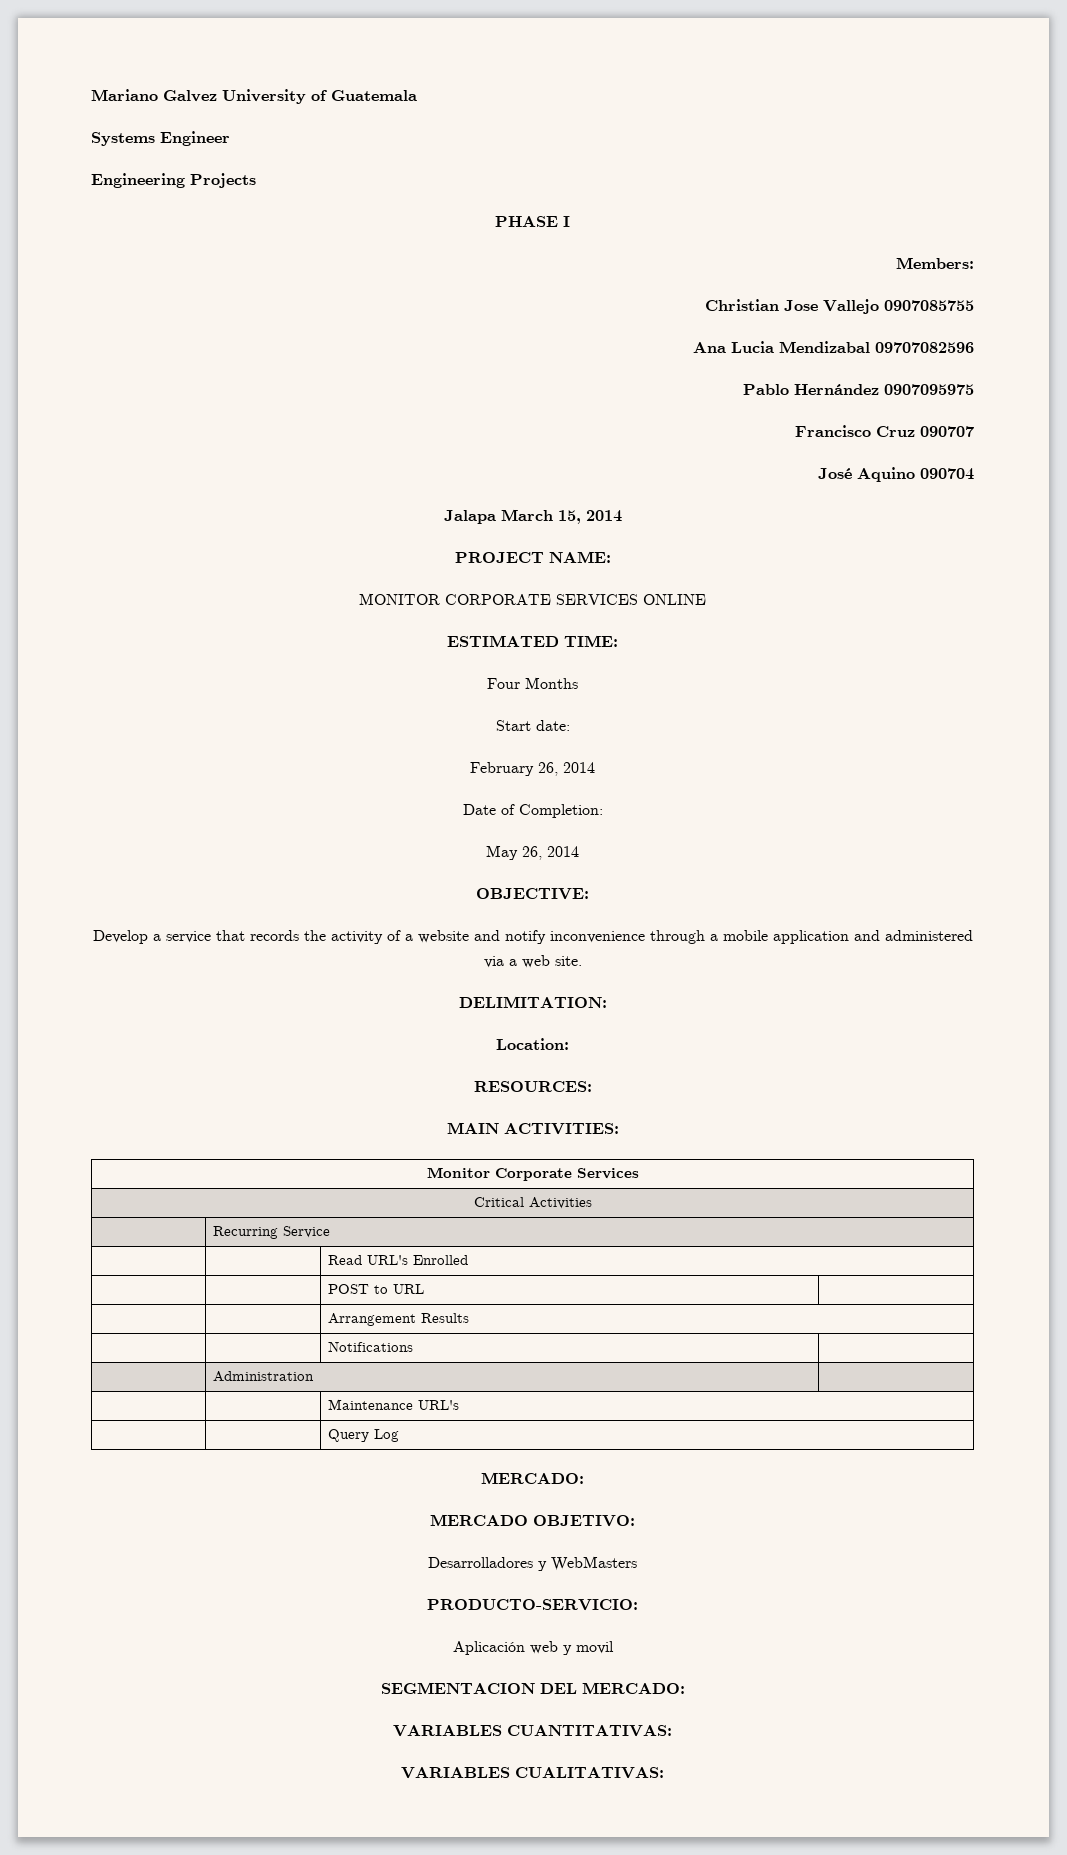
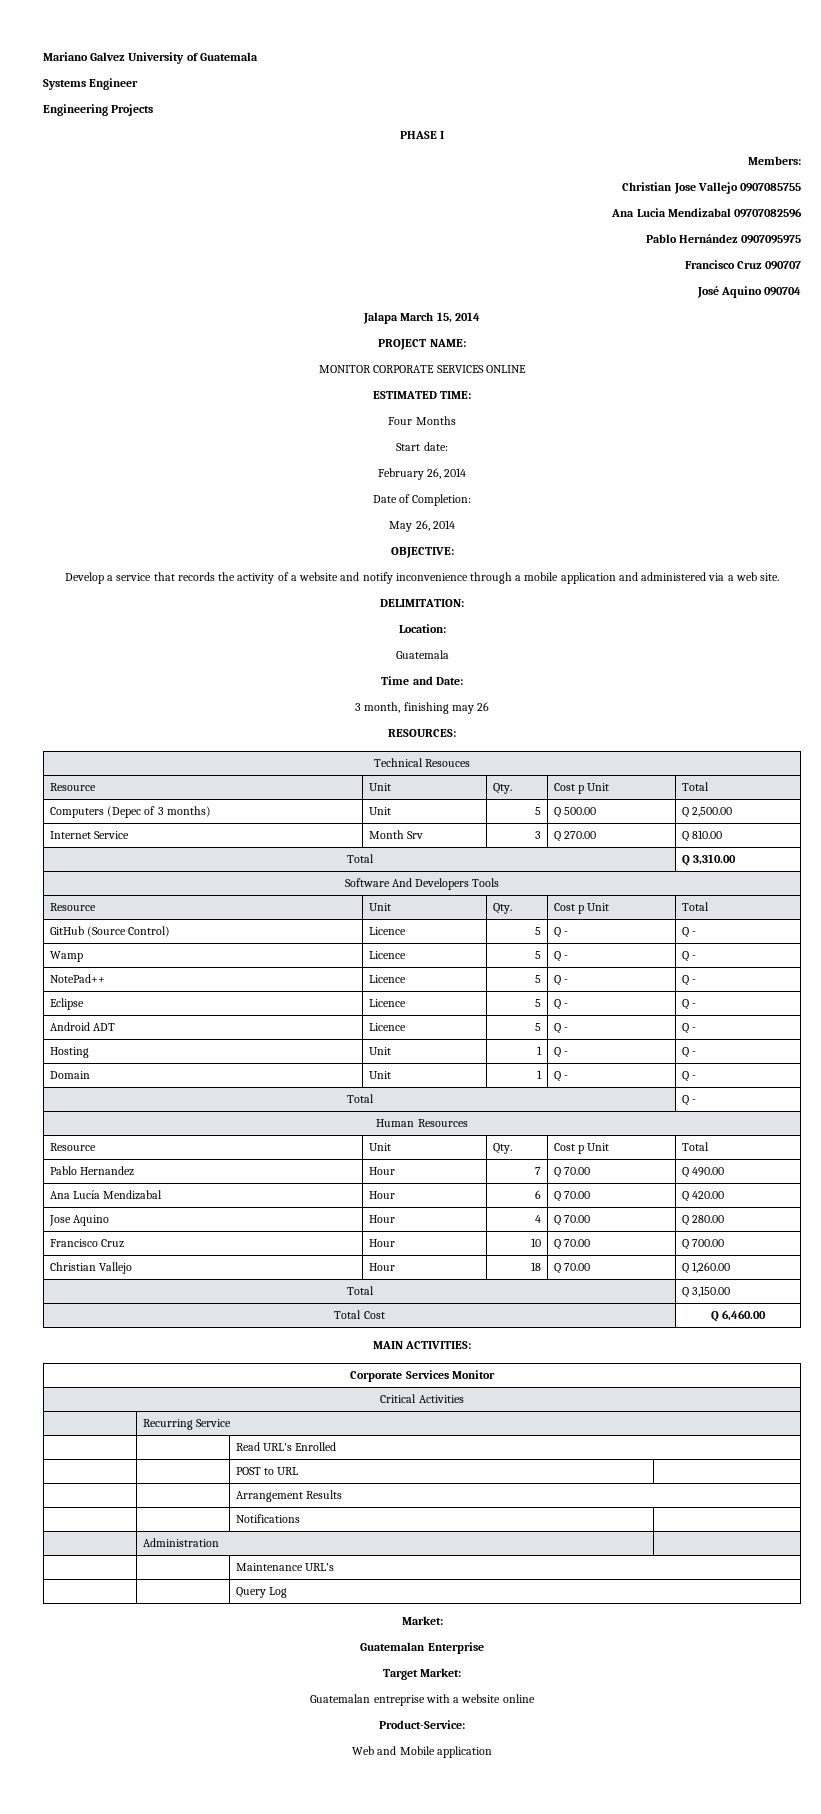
[473,1081,592,1092] RESOURCES: -> [395,650,449,659] [381,676,463,685] [355,702,489,714] [388,729,456,737] [373,758,471,767] [49,783,96,791] [368,783,391,791] [492,783,512,794] [553,783,610,794] [681,782,709,791] [49,806,211,818] [368,807,391,815] [535,807,542,815] [553,807,597,818] [681,807,733,818] [49,831,130,839] [368,830,424,839] [535,831,542,839] [553,831,597,842] [681,830,723,842] [346,854,374,863] [681,854,737,866] [344,878,500,890] [49,903,96,911] [368,903,391,911] [492,903,512,914] [553,903,610,914] [681,902,709,911] [49,926,171,937] [368,927,406,935] [535,927,542,935] [553,927,569,938] [681,927,697,938] [49,951,83,962] [368,951,406,959] [535,951,542,959] [553,951,569,962] [681,951,697,962] [49,974,105,983] [368,975,406,983] [535,975,542,983] [553,975,569,986] [681,975,697,986] [49,998,84,1010] [368,999,406,1007] [535,999,542,1007] [553,999,569,1010] [681,999,697,1010] [49,1022,116,1031] [368,1023,406,1031] [535,1023,542,1031] [553,1023,569,1034] [681,1023,697,1034] [49,1047,89,1058] [368,1047,391,1055] [537,1046,543,1055] [553,1047,569,1058] [681,1047,697,1058] [49,1071,90,1079] [368,1071,391,1079] [537,1070,543,1079] [553,1071,569,1082] [681,1071,697,1082] [346,1094,374,1103] [681,1095,697,1106] [376,1119,468,1127] [49,1143,96,1151] [368,1143,391,1151] [492,1143,512,1154] [553,1143,610,1154] [681,1142,709,1151] [49,1166,135,1176] [368,1167,395,1175] [535,1167,542,1175] [553,1167,591,1178] [681,1167,725,1178] [49,1190,163,1200] [368,1191,395,1199] [535,1190,542,1199] [553,1191,591,1202] [681,1191,725,1202] [48,1215,110,1226] [368,1215,395,1223] [535,1215,542,1223] [553,1215,591,1226] [681,1215,725,1226] [49,1239,125,1248] [368,1239,395,1247] [531,1238,542,1247] [553,1239,591,1250] [681,1239,725,1250] [49,1262,133,1274] [368,1263,395,1271] [531,1262,542,1271] [553,1263,591,1274] [681,1262,731,1274] [346,1286,374,1295] [681,1286,731,1298] [334,1310,385,1319] [710,1310,767,1322] Guatemala // Time and Date: // 3 month, finishing may 26 // RESOURCES: // Technical Resouces // Resource | Unit | Qty. | Cost p Unit | Total // Computers (Depec of 3 months) | Unit | 5 | Q 500.00 | Q 2,500.00 // Internet Service | Month Srv | 3 | Q 270.00 | Q 810.00 // Total | Q 3,310.00 // Software And Developers Tools // Resource | Unit | Qty. | Cost p Unit | Total // GitHub (Source Control) | Licence | 5 | Q - | Q - // Wamp | Licence | 5 | Q - | Q - // NotePad++ | Licence | 5 | Q - | Q - // Eclipse | Licence | 5 | Q - | Q - // Android ADT | Licence | 5 | Q - | Q - // Hosting | Unit | 1 | Q - | Q - // Domain | Unit | 1 | Q - | Q - // Total | Q - // Human Resources // Resource | Unit | Qty. | Cost p Unit | Total // Pablo Hernandez | Hour | 7 | Q 70.00 | Q 490.00 // Ana Lucía Mendizabal | Hour | 6 | Q 70.00 | Q 420.00 // Jose Aquino | Hour | 4 | Q 70.00 | Q 280.00 // Francisco Cruz | Hour | 10 | Q 70.00 | Q 700.00 // Christian Vallejo | Hour | 18 | Q 70.00 | Q 1,260.00 // Total | Q 3,150.00 // Total Cost | Q 6,460.00
[426,1167,490,1178] Monitor -> (472, 1345) none
(639, 1173) none -> [451,1370,495,1379] Monitor
[481,1472,584,1484] [430,1514,635,1527] [428,1556,637,1571] [427,1599,638,1611] [452,1641,614,1655] [380,1682,685,1694] [393,1725,672,1737] [401,1767,664,1779] MERCADO: // MERCADO OBJETIVO: // Desarrolladores y WebMasters // PRODUCTO-SERVICIO: // Aplicación web y movil // SEGMENTACION DEL MERCADO: // VARIABLES CUANTITATIVAS: // VARIABLES CUALITATIVAS: -> [401,1616,443,1625] [360,1642,484,1654] [382,1668,462,1680] [310,1694,535,1706] [379,1720,465,1729] [352,1746,492,1758] Market: // Guatemalan Enterprise // Target Market: // Guatemalan entreprise with a website online // Product-Service: // Web and Mobile application

